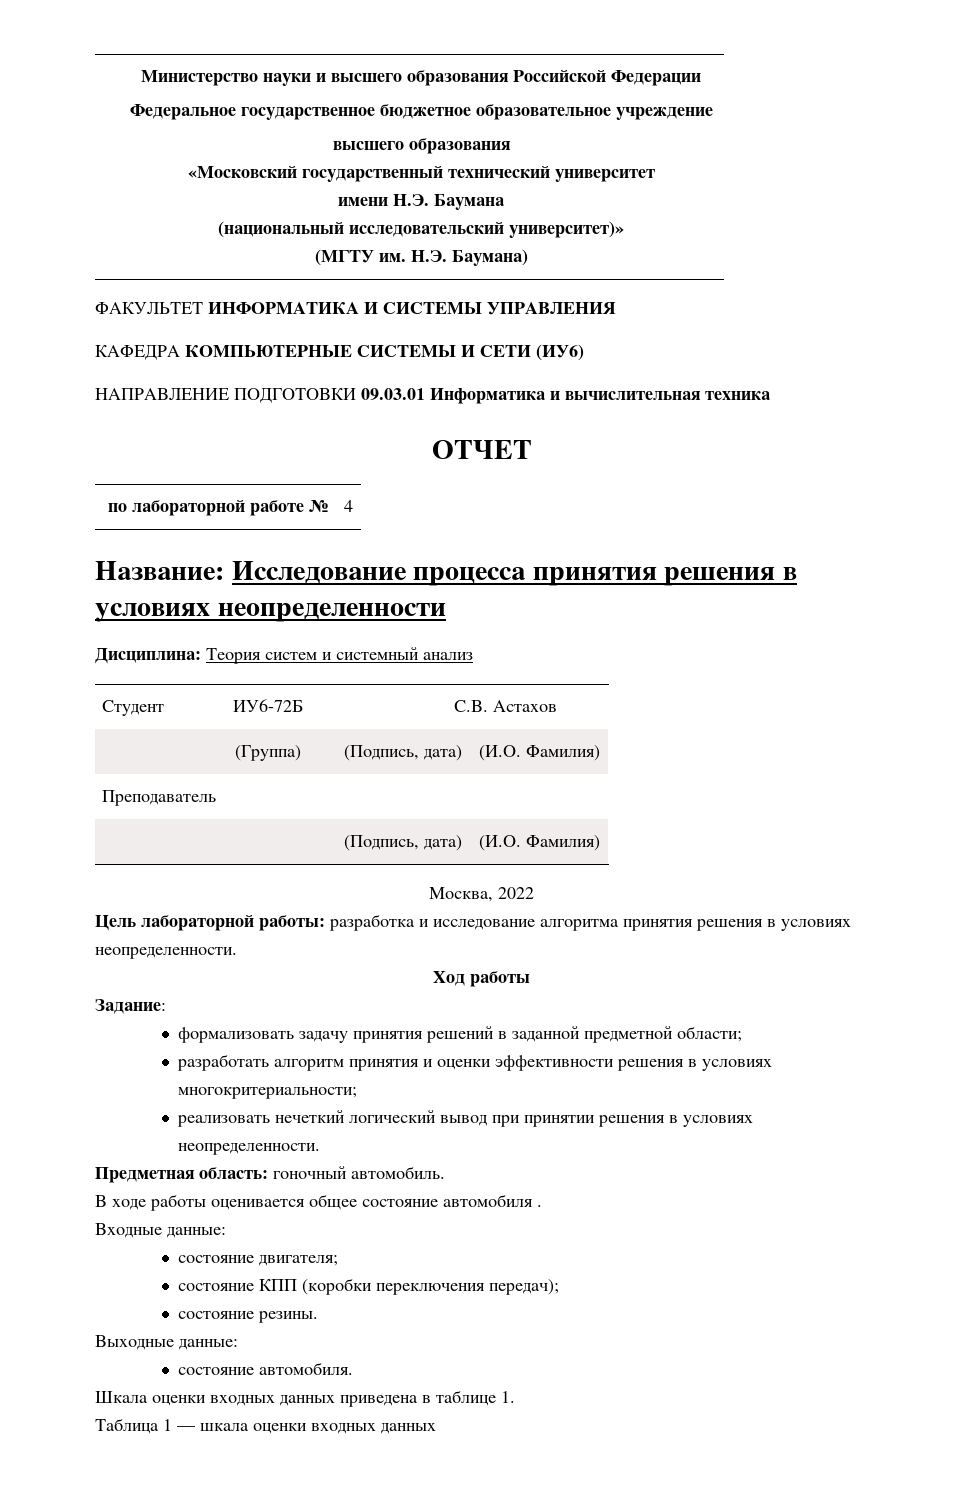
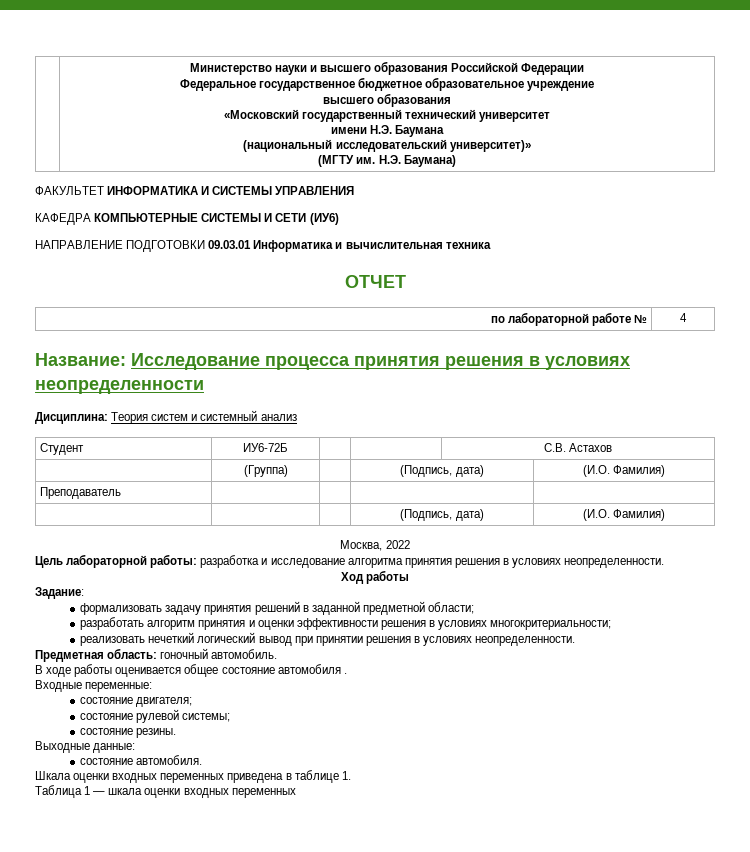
[167,1227,226,1238] данные: -> [85,682,153,692] переменные:
[259,1278,560,1295] КПП (коробки переключения передач); -> [136,709,231,723] рулевой системы;
[280,1395,335,1406] данных -> [160,773,225,783] переменных
[381,1423,436,1434] данных -> [231,788,296,798] переменных

